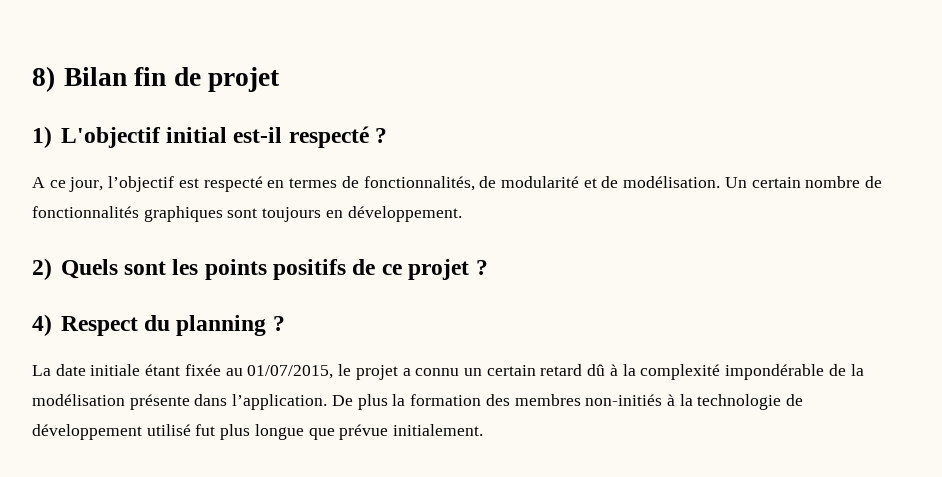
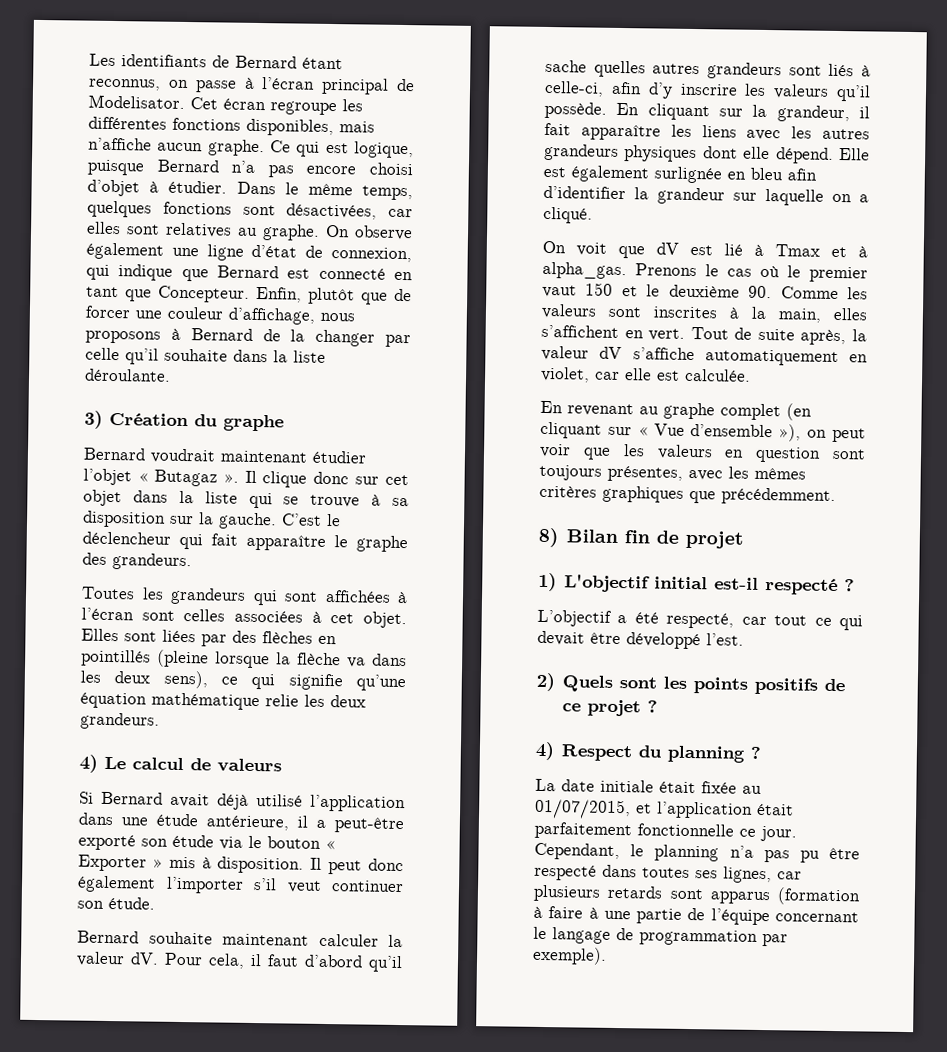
(32, 79) none -> [89,53,343,70] [88,77,415,95] [88,94,363,116] [88,116,375,137] [88,137,414,159] [87,159,413,178] [87,179,413,201] [87,200,413,220] [86,221,413,241] [86,242,412,263] [86,264,413,282] [86,285,412,305] [85,305,355,325] [85,328,411,348] [85,347,326,365] [84,368,171,382] [84,410,284,432] [83,447,367,464] [83,468,409,488] [83,489,409,509] [82,510,341,530] [82,531,408,553] [82,552,192,571] [81,586,408,606] [81,607,407,629] [81,628,337,647] [81,649,407,669] [80,670,406,692] [80,692,366,711] [80,712,160,730] [79,754,282,773] [79,791,406,813] [78,812,404,834] [78,834,335,851] [78,854,404,875] [77,875,404,894] [77,897,155,910] [77,930,403,948] [76,951,403,973] [545,59,871,80] [544,80,871,102] [544,101,870,123] [544,122,870,141] [544,143,870,164] [543,165,817,184] [543,185,869,206] [543,206,593,224] [542,240,868,259] [542,261,868,283] [542,282,868,300] [541,303,868,323] [541,324,867,346] [541,345,868,367] [540,366,751,383] [540,400,812,421] [540,421,866,443] [539,443,866,463] [539,464,806,482] [539,485,836,505] Les identifiants de Bernard étant reconnus, on passe à l’écran principal de Modelisator. Cet écran regroupe les différentes fonctions disponibles, mais n’affiche aucun graphe. Ce qui est logique, puisque Bernard n’a pas encore choisi d’objet à étudier. Dans le même temps, quelques fonctions sont désactivées, car elles sont relatives au graphe. On observe également une ligne d’état de connexion, qui indique que Bernard est connecté en tant que Concepteur. Enfin, plutôt que de forcer une couleur d’affichage, nous proposons à Bernard de la changer par celle qu’il souhaite dans la liste déroulante. // 3) Création du graphe // Bernard voudrait maintenant étudier l’objet « Butagaz ». Il clique donc sur cet objet dans la liste qui se trouve à sa disposition sur la gauche. C’est le déclencheur qui fait apparaître le graphe des grandeurs. // Toutes les grandeurs qui sont affichées à l’écran sont celles associées à cet objet. Elles sont liées par des flèches en pointillés (pleine lorsque la flèche va dans les deux sens), ce qui signifie qu’une équation mathématique relie les deux grandeurs. // 4) Le calcul de valeurs // Si Bernard avait déjà utilisé l’application dans une étude antérieure, il a peut-être exporté son étude via le bouton « Exporter » mis à disposition. Il peut donc également l’importer s’il veut continuer son étude. // Bernard souhaite maintenant calculer la valeur dV. Pour cela, il faut d’abord qu’il sache quelles autres grandeurs sont liés à celle-ci, afin d’y inscrire les valeurs qu’il possède. En cliquant sur la grandeur, il fait apparaître les liens avec les autres grandeurs physiques dont elle dépend. Elle est également surlignée en bleu afin d’identifier la grandeur sur laquelle on a cliqué. // On voit que dV est lié à Tmax et à alpha_gas. Prenons le cas où le premier vaut 150 et le deuxième 90. Comme les valeurs sont inscrites à la main, elles s’affichent en vert. Tout de suite après, la valeur dV s’affiche automatiquement en violet, car elle est calculée. // En revenant au graphe complet (en cliquant sur « Vue d’ensemble »), on peut voir que les valeurs en question sont toujours présentes, avec les mêmes critères graphiques que précédemment. //
[32,176,883,192] [32,206,462,222] A ce jour, l’objectif est respecté en termes de fonctionnalités, de modularité et de modélisation. Un certain nombre de fonctionnalités graphiques sont toujours en développement. -> [537,609,863,631] [537,630,744,650] L’objectif a été respecté, car tout ce qui devait être développé l’est.
[145,364,181,376] étant -> [659,781,696,794] était
[338,364,864,380] [32,394,804,410] [32,424,484,440] le projet a connu un certain retard dû à la complexité impondérable de la modélisation présente dans l’application. De plus la formation des membres non-initiés à la technologie de développement utilisé fut plus longue que prévue initialement. -> [636,801,794,819] [534,821,797,842] [534,842,860,863] [534,864,802,884] [533,884,861,906] [533,906,859,926] [533,926,788,947] [532,946,607,965] et l’application était parfaitement fonctionnelle ce jour. Cependant, le planning n’a pas pu être respecté dans toutes ses lignes, car plusieurs retards sont apparus (formation à faire à une partie de l’équipe concernant le langage de programmation par exemple).

